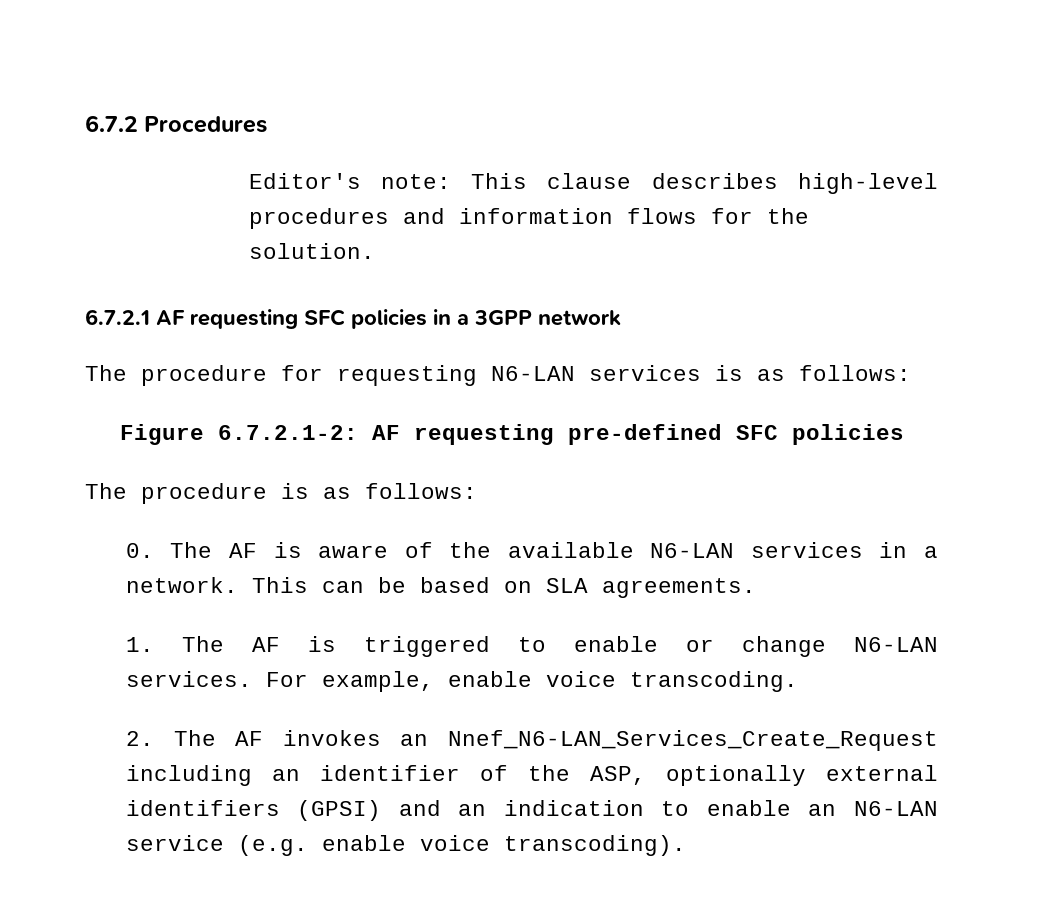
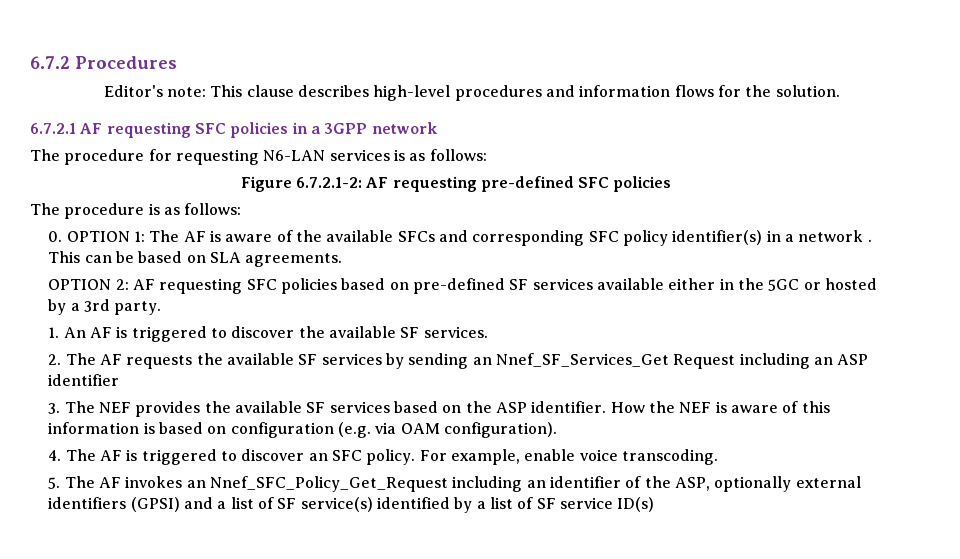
(154, 550) none -> [66,231,146,242] OPTION 1:
[650,542,938,558] [125,577,238,593] N6-LAN services in a network. -> [397,230,872,246] SFCs and corresponding SFC policy identifier(s) in a network .
[125,637,154,652] 1. -> [48,278,877,294] [48,299,162,315] [48,326,488,342] [48,353,869,369] [48,374,120,386] [48,401,830,417] [48,422,558,438] [48,450,62,461] OPTION 2: AF requesting SFC policies based on pre-defined SF services available either in the 5GC or hosted by a 3rd party. // 1. An AF is triggered to discover the available SF services. // 2. The AF requests the available SF services by sending an Nnef_SF_Services_Get Request including an ASP identifier // 3. The NEF provides the available SF services based on the ASP identifier. How the NEF is aware of this information is based on configuration (e.g. via OAM configuration). // 4.
[573,636,938,657] [125,671,252,687] enable or change N6-LAN services. -> [241,449,416,465] discover an SFC policy.
[125,731,154,746] 2. -> [48,477,61,489] 5.
[448,730,938,751] Nnef_N6-LAN_Services_Create_Request -> [210,476,449,492] Nnef_SFC_Policy_Get_Request
[458,800,938,816] [125,835,686,856] an indication to enable an N6-LAN service (e.g. enable voice transcoding). -> [217,497,655,513] a list of SF service(s) identified by a list of SF service ID(s)

